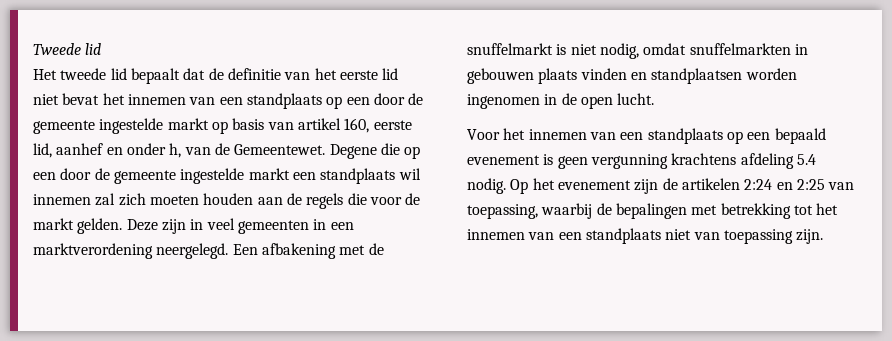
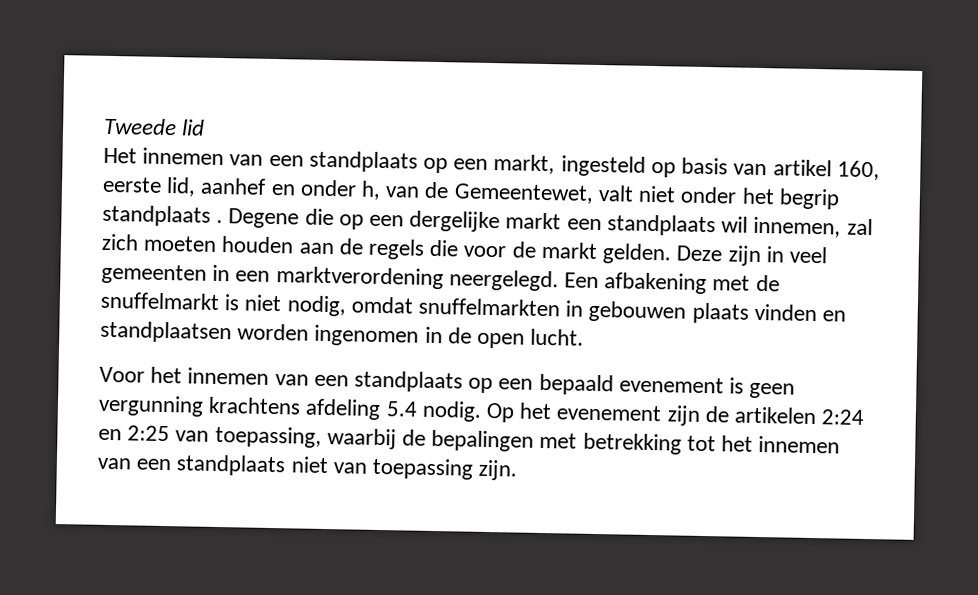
[60,68,399,84] [33,93,424,109] [33,118,209,134] tweede lid bepaalt dat de definitie van het eerste lid niet bevat het innemen van een standplaats op een door de gemeente ingestelde markt -> [142,147,646,177] innemen van een standplaats op een markt, ingesteld
[234,143,421,159] [33,168,245,184] Gemeentewet. Degene die op een door de gemeente ingestelde -> [453,183,840,210] [102,204,501,233] Gemeentewet, valt niet onder het begrip standplaats . Degene die op een dergelijke
[33,194,91,205] innemen -> [753,216,842,238] innemen,

